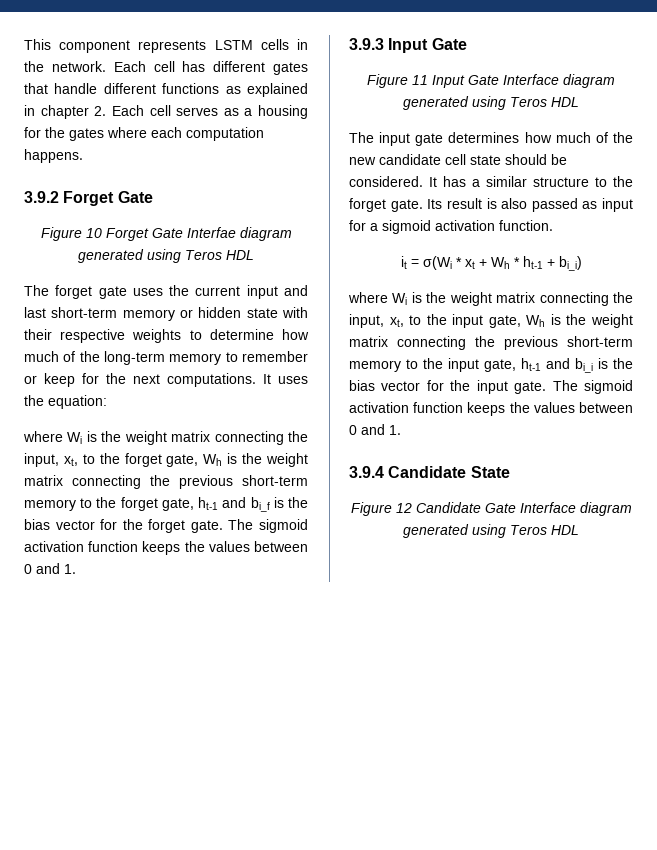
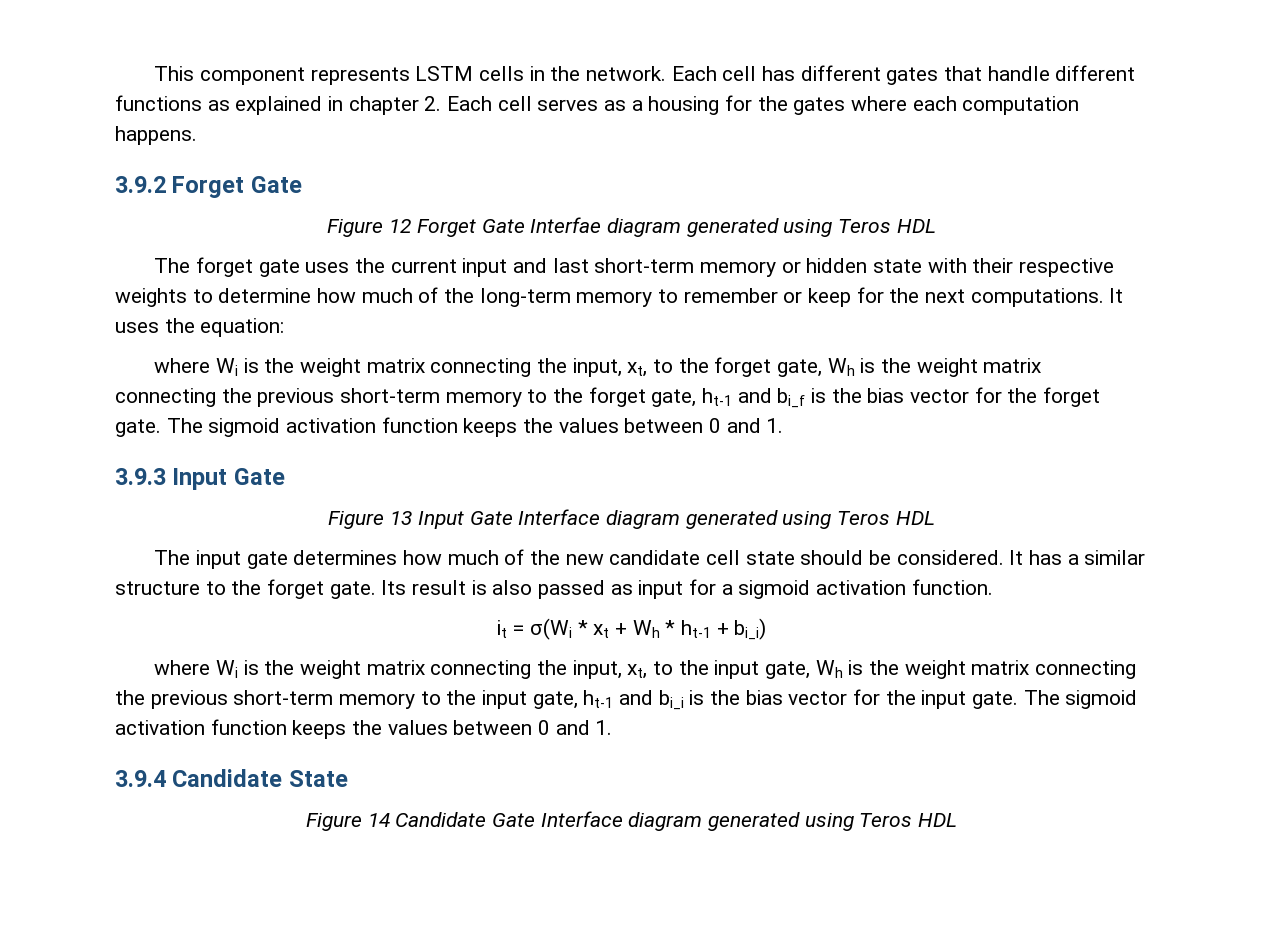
[85,228,102,238] 10 -> [389,219,412,233] 12
[412,75,428,85] 11 -> [390,511,413,525] 13
[395,503,412,513] 12 -> [367,813,390,827] 14

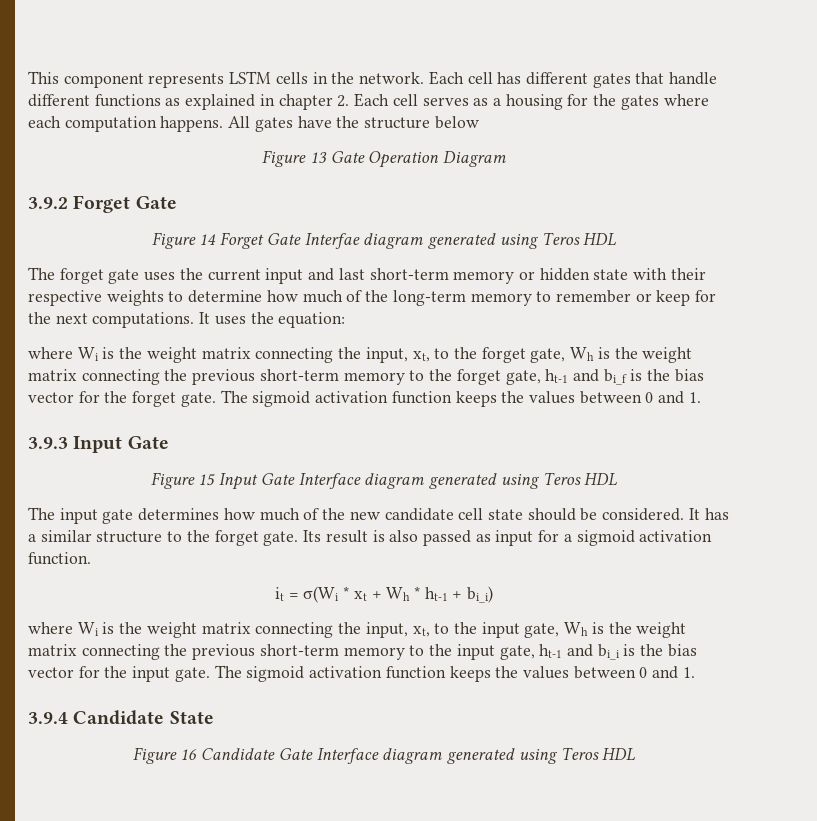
(197, 135) none -> [228,116,479,132] [262,150,506,168] All gates have the structure below // Figure 13 Gate Operation Diagram
[389,219,412,233] 12 -> [199,234,217,245] 14
[390,511,413,525] 13 -> [198,474,216,486] 15
[367,813,390,827] 14 -> [180,749,198,760] 16

